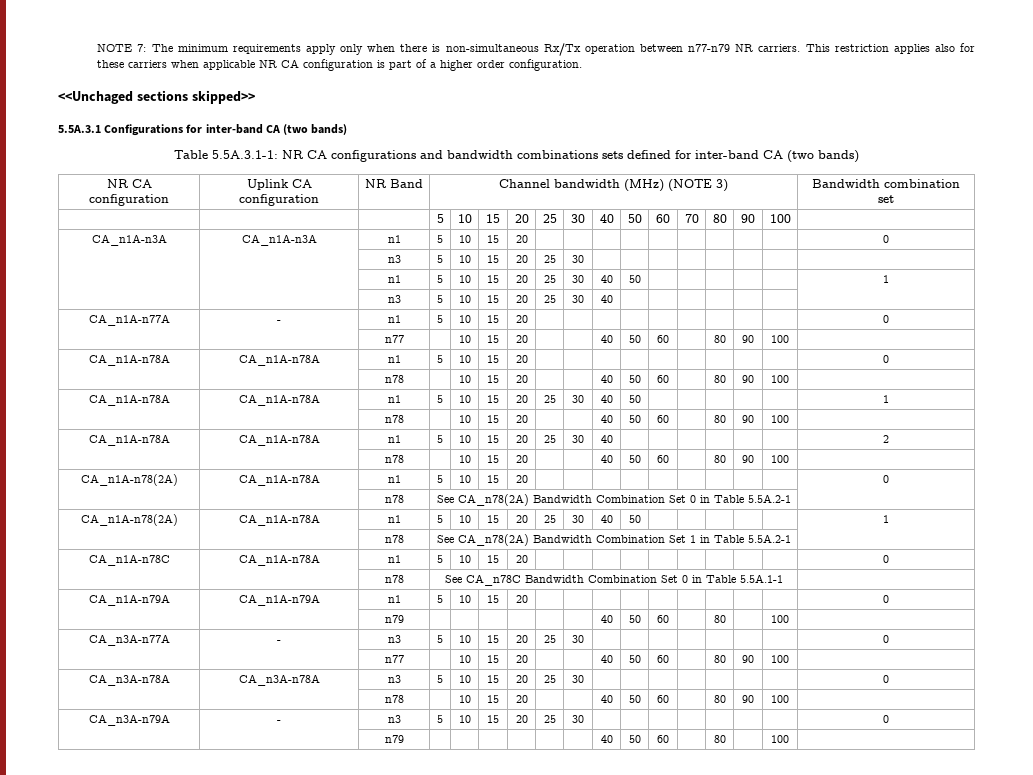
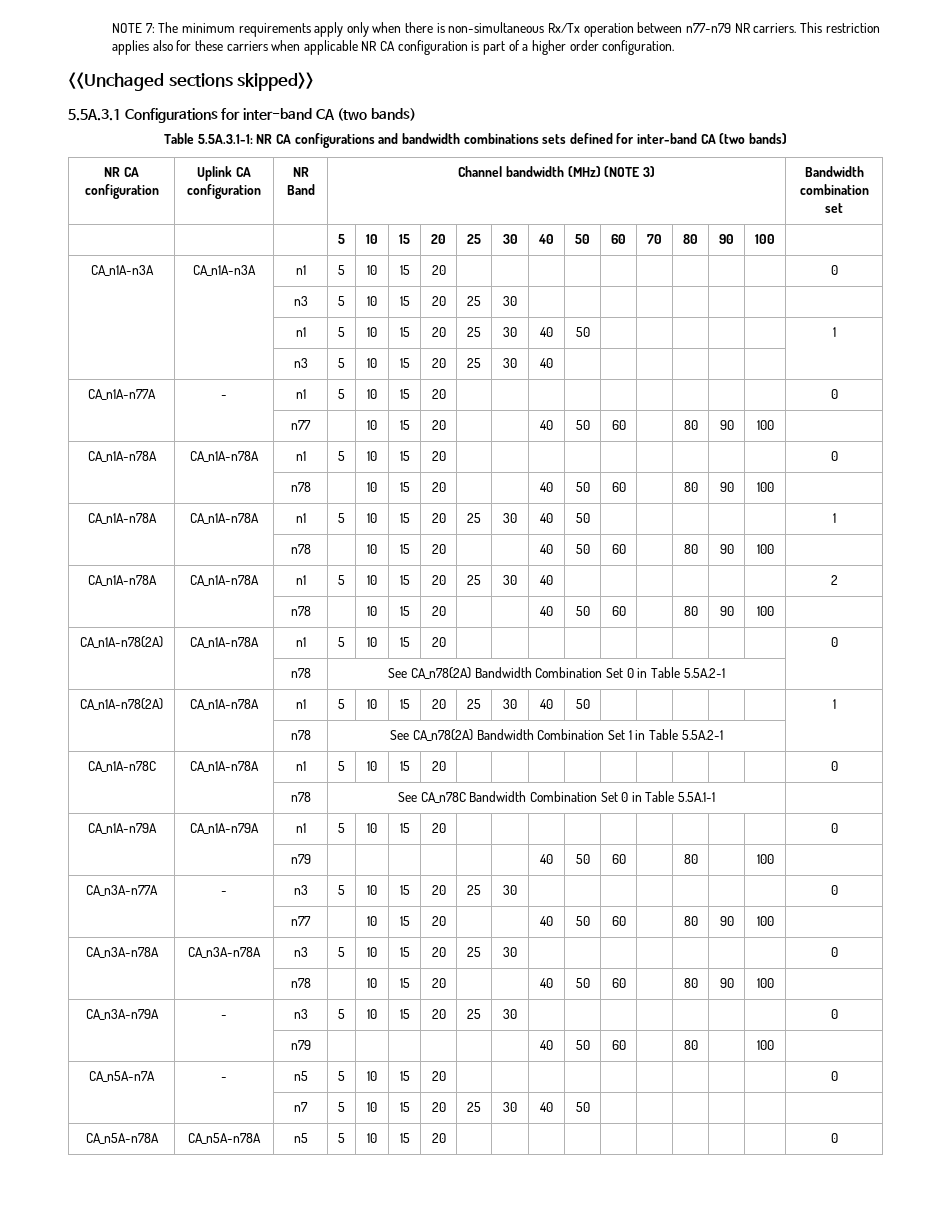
(789, 739) none -> [89,1071,155,1082] [220,1077,227,1081] [293,1071,308,1081] [338,1071,345,1081] [367,1071,377,1081] [399,1071,410,1081] [431,1071,446,1081] [830,1071,838,1081] [294,1102,308,1112] [338,1102,345,1112] [367,1102,377,1112] [399,1102,410,1112] [431,1102,446,1112] [467,1102,481,1112] [503,1102,517,1112] [540,1102,553,1112] [575,1102,590,1112] [85,1133,159,1144] [188,1133,261,1144] [293,1133,308,1143] [338,1133,345,1143] [367,1133,377,1143] [399,1133,410,1143] [431,1133,446,1143] [830,1133,838,1143] // CA_n5A-n7A | - | n5 | 5 | 10 | 15 | 20 | | | | | | | | | | 0 // | | n7 | 5 | 10 | 15 | 20 | 25 | 30 | 40 | 50 | | | | | | // CA_n5A-n78A | CA_n5A-n78A | n5 | 5 | 10 | 15 | 20 | | | | | | | | | | 0

